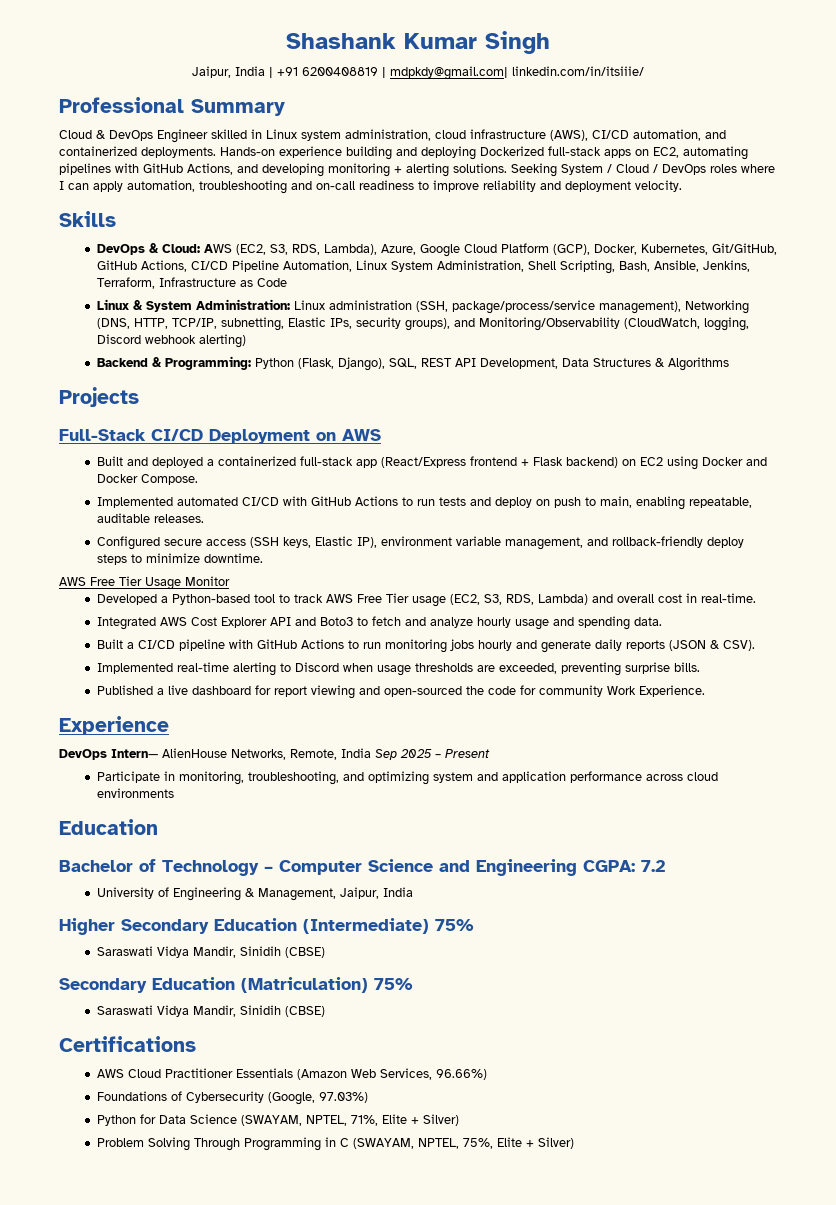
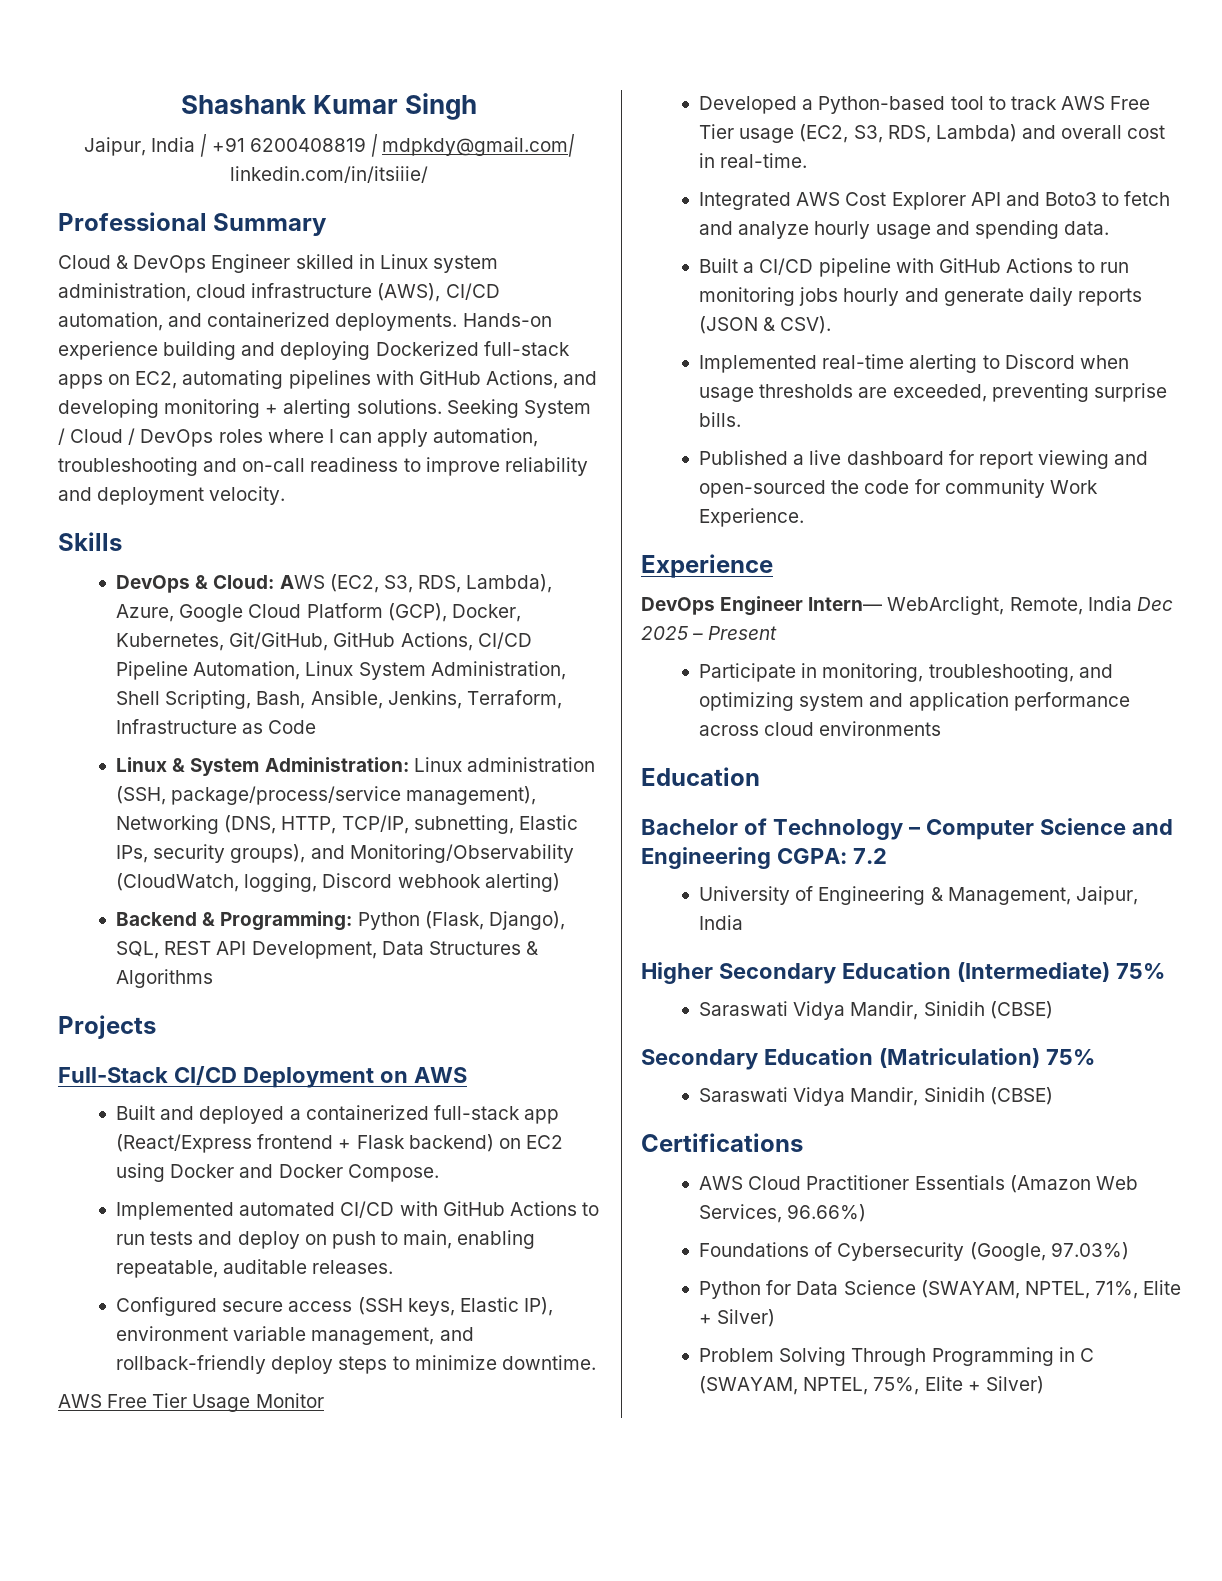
[111,748,286,760] Intern— AlienHouse Networks, -> [720,596,1005,616] Engineer Intern— WebArclight,
[375,749,397,760] Sep -> [1136,597,1173,611] Dec

